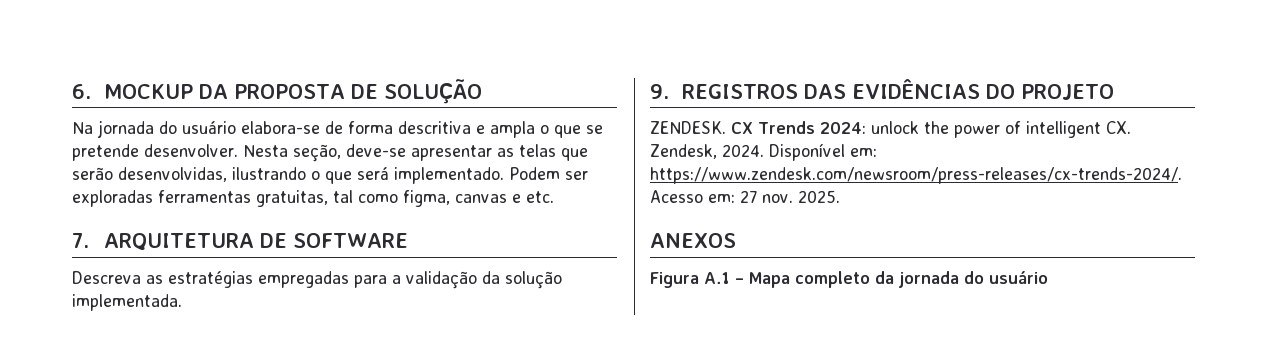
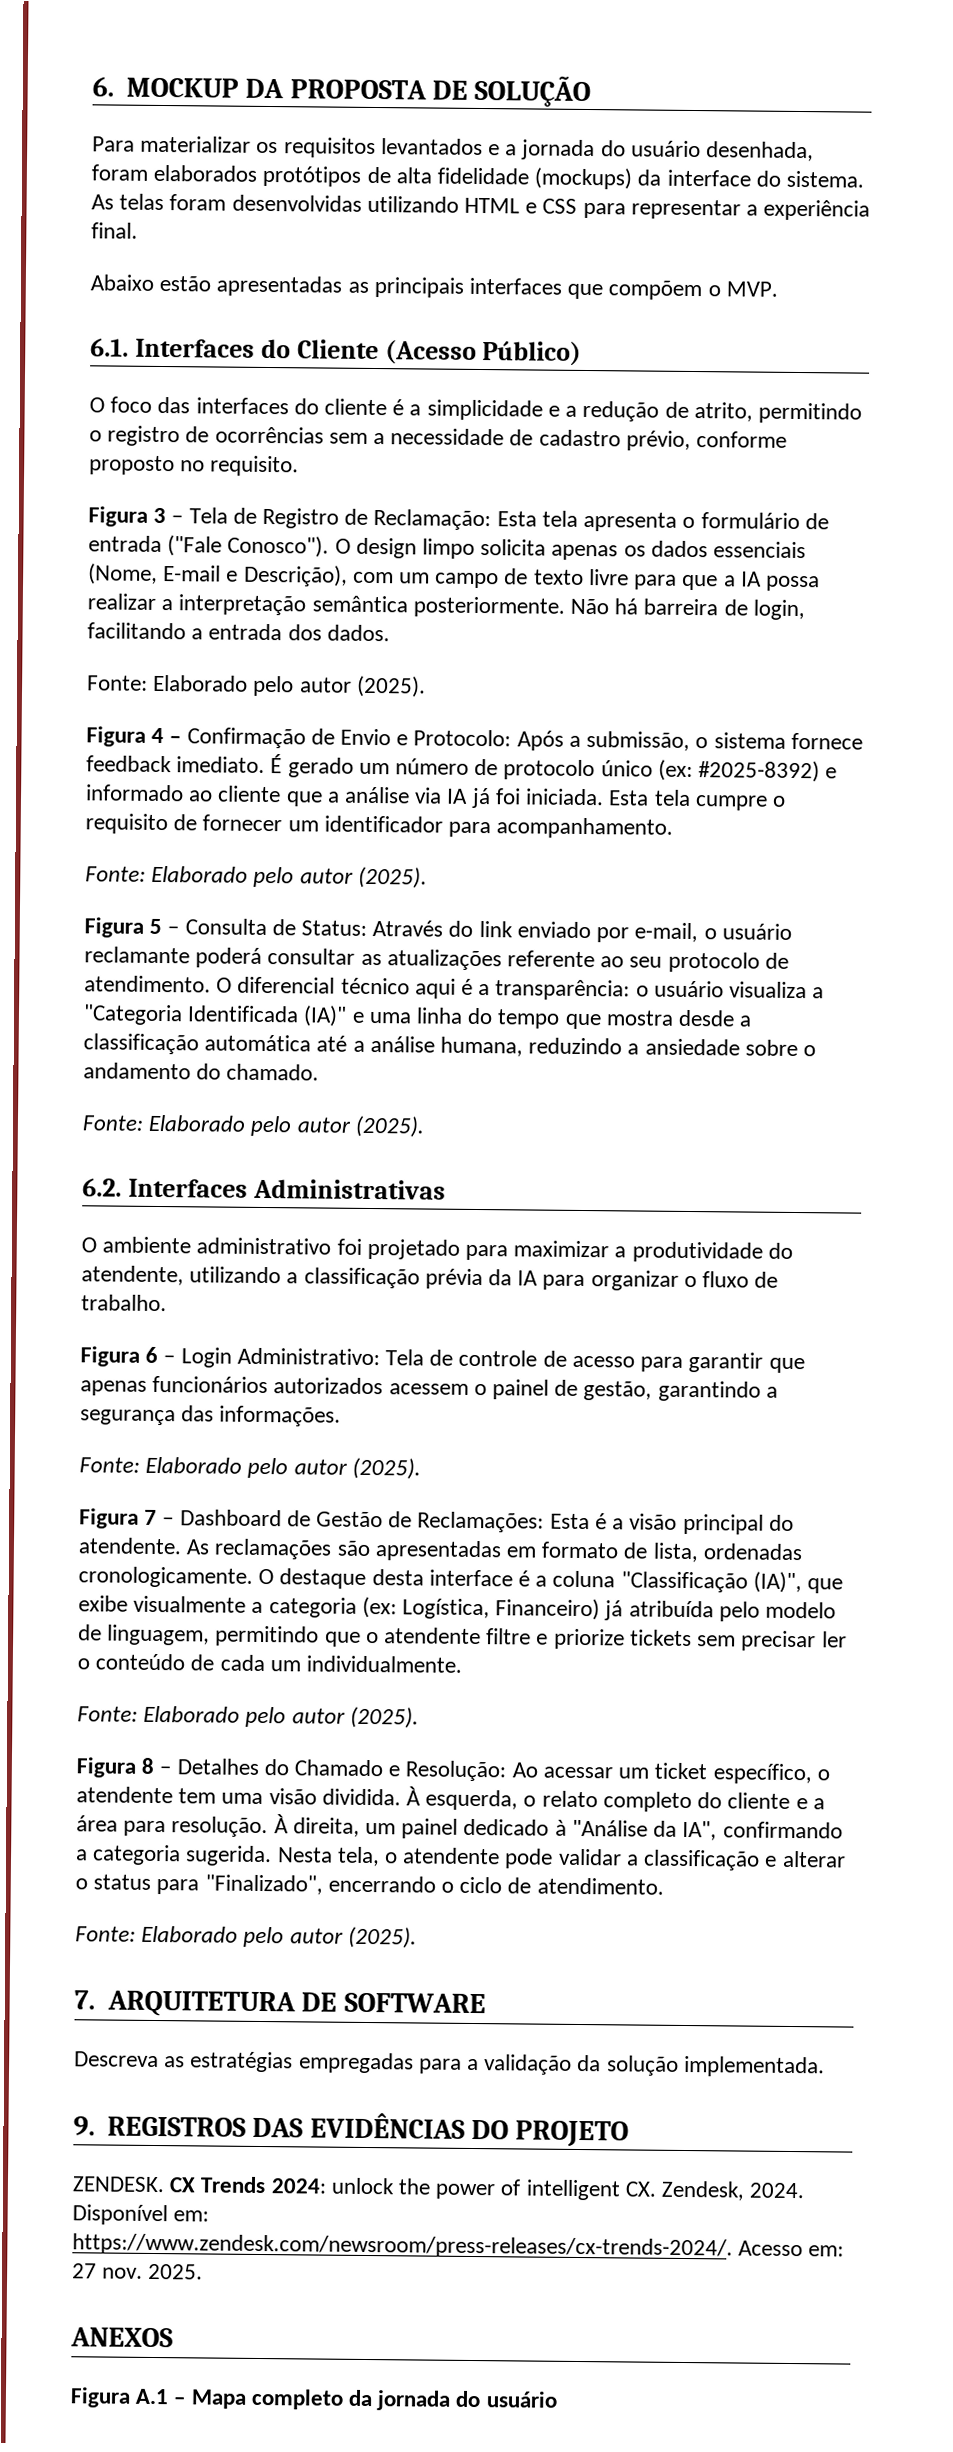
[72,120,603,138] [72,144,588,162] [72,167,588,184] [72,190,554,207] Na jornada do usuário elabora-se de forma descritiva e ampla o que se pretende desenvolver. Nesta seção, deve-se apresentar as telas que serão desenvolvidas, ilustrando o que será implementado. Podem ser exploradas ferramentas gratuitas, tal como figma, canvas e etc. -> [92,135,815,162] [91,164,865,190] [91,193,871,221] [91,222,138,239] [90,274,778,301] [90,338,583,366] [89,396,862,424] [89,425,788,451] [89,455,300,477] [88,506,829,532] [88,535,807,561] [88,563,820,592] [87,593,805,621] [87,622,390,642] [87,674,426,698] [86,726,863,751] [86,754,838,783] [85,784,786,811] [85,813,674,839] [85,865,427,889] [84,917,792,943] [84,946,789,973] [84,975,825,1001] [83,1004,752,1030] [83,1033,817,1057] [83,1062,320,1081] [82,1114,425,1138] [82,1178,446,1200] [81,1236,793,1263] [81,1265,779,1291] [81,1294,167,1312] [80,1346,805,1374] [80,1375,778,1402] [80,1405,342,1427] [79,1456,421,1480] [79,1508,794,1535] [78,1537,803,1563] [78,1566,844,1594] [78,1595,837,1622] [78,1624,847,1652] [77,1653,463,1673] [77,1705,419,1729] [76,1757,830,1785] [76,1786,825,1813] [76,1814,843,1841] [76,1844,846,1871] [75,1874,664,1895] [75,1925,417,1949] Para materializar os requisitos levantados e a jornada do usuário desenhada, foram elaborados protótipos de alta fidelidade (mockups) da interface do sistema. As telas foram desenvolvidas utilizando HTML e CSS para representar a experiência final. // Abaixo estão apresentadas as principais interfaces que compõem o MVP. // 6.1. Interfaces do Cliente (Acesso Público) // O foco das interfaces do cliente é a simplicidade e a redução de atrito, permitindo o registro de ocorrências sem a necessidade de cadastro prévio, conforme proposto no requisito. // Figura 3 – Tela de Registro de Reclamação: Esta tela apresenta o formulário de entrada ("Fale Conosco"). O design limpo solicita apenas os dados essenciais (Nome, E-mail e Descrição), com um campo de texto livre para que a IA possa realizar a interpretação semântica posteriormente. Não há barreira de login, facilitando a entrada dos dados. // Fonte: Elaborado pelo autor (2025). // Figura 4 – Confirmação de Envio e Protocolo: Após a submissão, o sistema fornece feedback imediato. É gerado um número de protocolo único (ex: #2025-8392) e informado ao cliente que a análise via IA já foi iniciada. Esta tela cumpre o requisito de fornecer um identificador para acompanhamento. // Fonte: Elaborado pelo autor (2025). // Figura 5 – Consulta de Status: Através do link enviado por e-mail, o usuário reclamante poderá consultar as atualizações referente ao seu protocolo de atendimento. O diferencial técnico aqui é a transparência: o usuário visualiza a "Categoria Identificada (IA)" e uma linha do tempo que mostra desde a classificação automática até a análise humana, reduzindo a ansiedade sobre o andamento do chamado. // Fonte: Elaborado pelo autor (2025). // 6.2. Interfaces Administrativas // O ambiente administrativo foi projetado para maximizar a produtividade do atendente, utilizando a classificação prévia da IA para organizar o fluxo de trabalho. // Figura 6 – Login Administrativo: Tela de controle de acesso para garantir que apenas funcionários autorizados acessem o painel de gestão, garantindo a segurança das informações. // Fonte: Elaborado pelo autor (2025). // Figura 7 – Dashboard de Gestão de Reclamações: Esta é a visão principal do atendente. As reclamações são apresentadas em formato de lista, ordenadas cronologicamente. O destaque desta interface é a coluna "Classificação (IA)", que exibe visualmente a categoria (ex: Logística, Financeiro) já atribuída pelo modelo de linguagem, permitindo que o atendente filtre e priorize tickets sem precisar ler o conteúdo de cada um individualmente. // Fonte: Elaborado pelo autor (2025). // Figura 8 – Detalhes do Chamado e Resolução: Ao acessar um ticket específico, o atendente tem uma visão dividida. À esquerda, o relato completo do cliente e a área para resolução. À direita, um painel dedicado à "Análise da IA", confirmando a categoria sugerida. Nesta tela, o atendente pode validar a classificação e alterar o status para "Finalizado", encerrando o ciclo de atendimento. // Fonte: Elaborado pelo autor (2025).

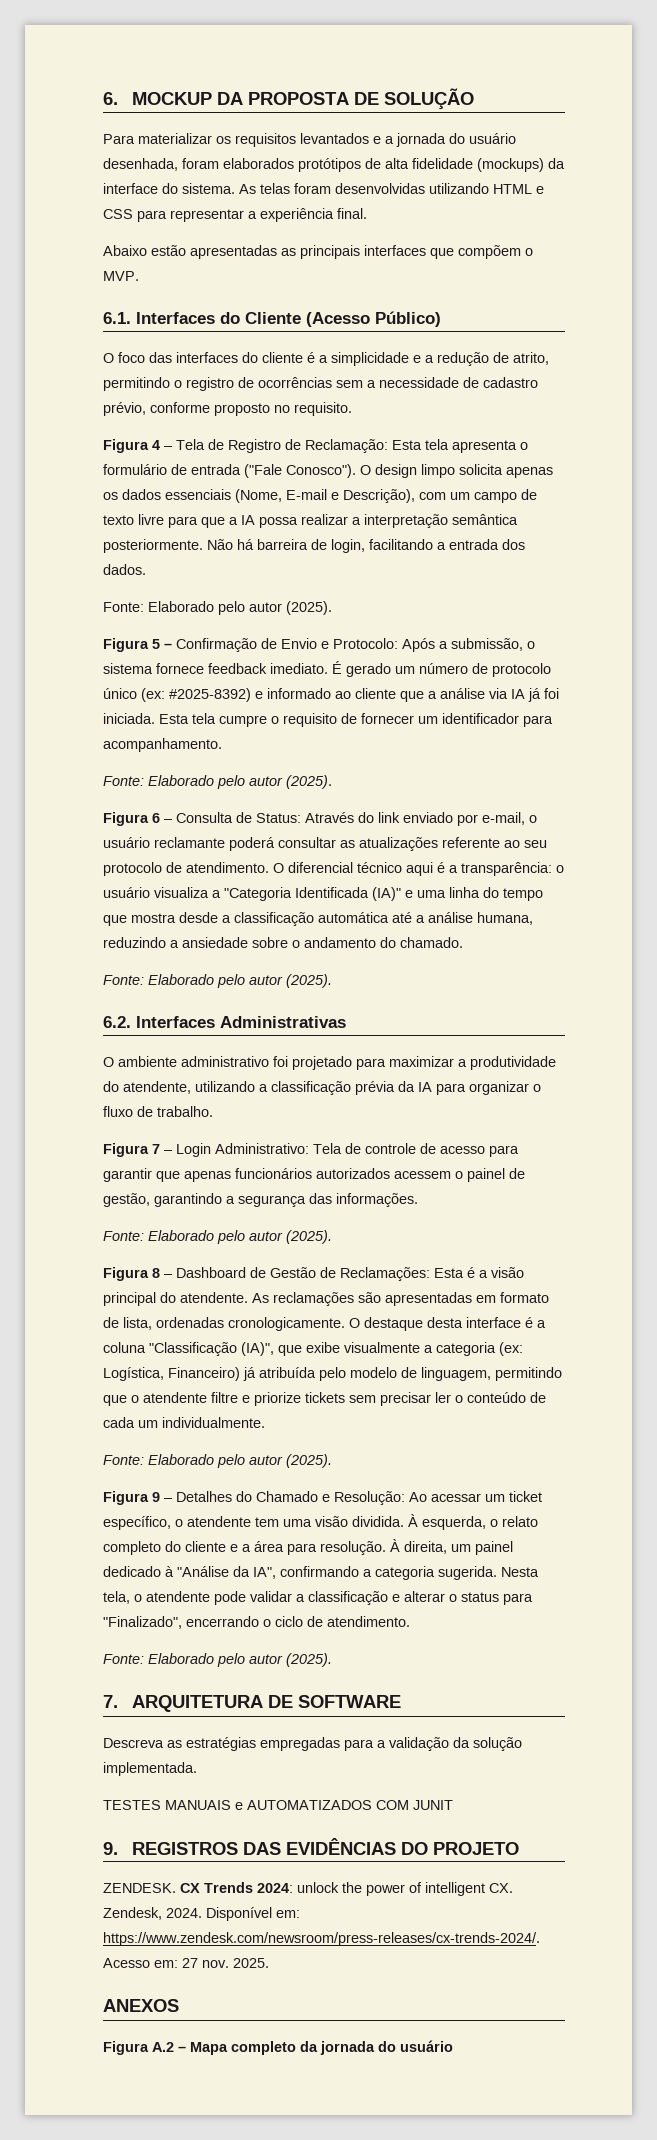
[153,507,167,524] 3 -> [152,440,160,450] 4
[151,727,165,744] 4 -> [152,639,160,649] 5
[149,918,163,935] 5 -> [152,813,160,823] 6
[145,1346,159,1364] 6 -> [152,1144,160,1154] 7
[144,1509,158,1526] 7 -> [152,1268,160,1278] 8
[141,1757,155,1774] 8 -> [152,1492,160,1502] 9
(825, 2066) none -> [103,1800,453,1810] // TESTES MANUAIS e AUTOMATIZADOS COM JUNIT
[135,2388,170,2405] A.1 -> [152,2042,174,2052] A.2

